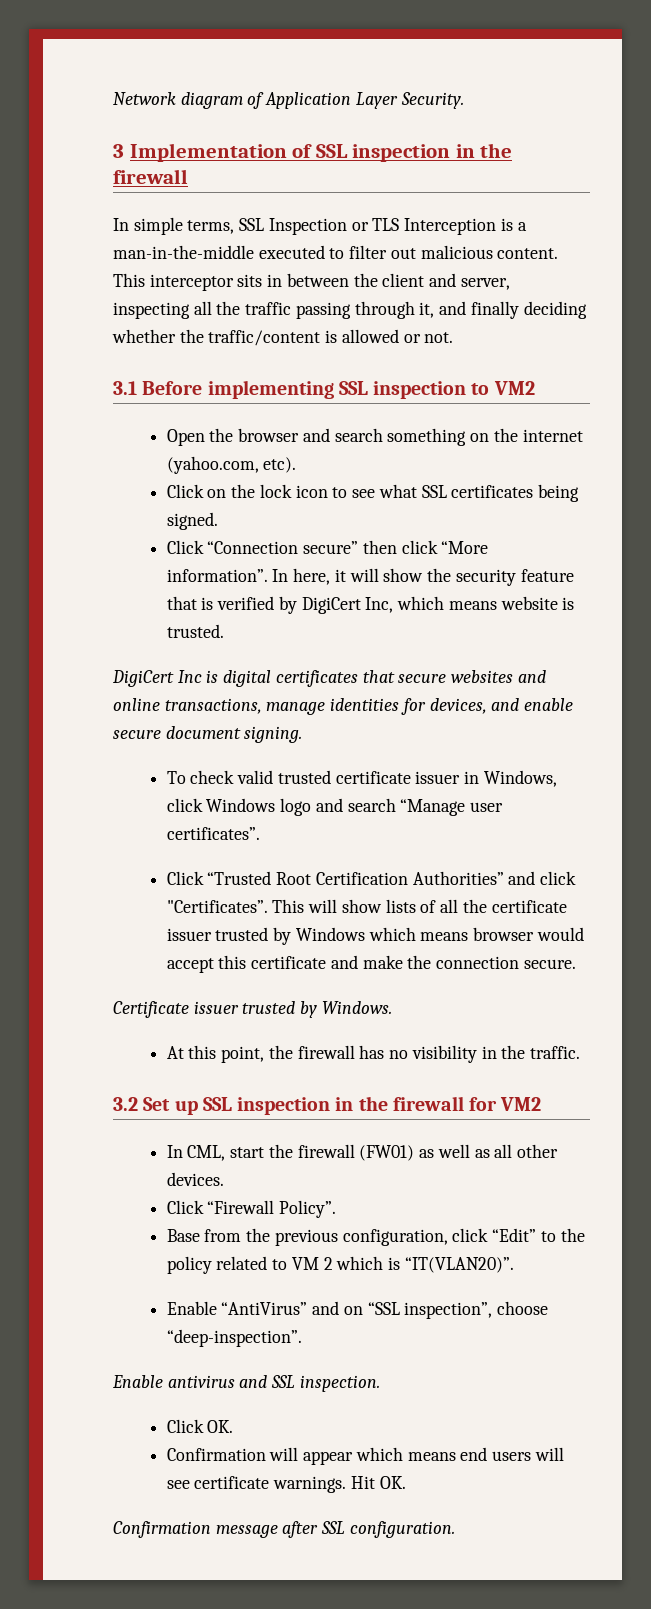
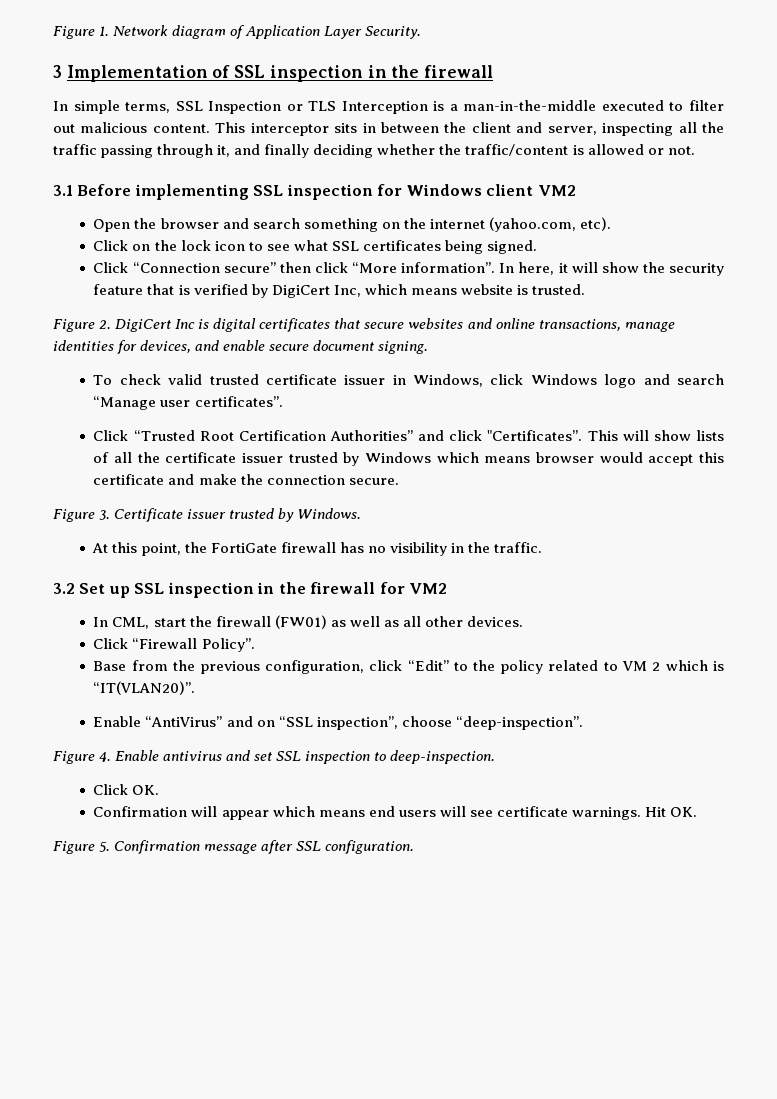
(113, 98) none -> [53,26,110,39] Figure 1.
[471,383,490,395] to -> [377,184,534,196] for Windows client
(224, 631) none -> [53,319,112,332] Figure 2.
(576, 964) none -> [53,509,111,522] Figure 3.
(293, 1052) none -> [210,543,277,553] FortiGate
(302, 1338) none -> [53,751,112,764] Figure 4.
[271,1375,380,1392] SSL inspection. -> [254,750,496,764] set SSL inspection to deep-inspection.
(406, 1482) none -> [53,841,111,854] Figure 5.

